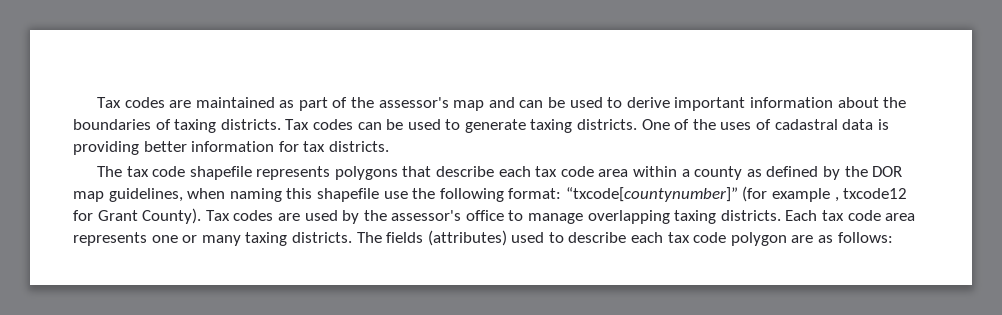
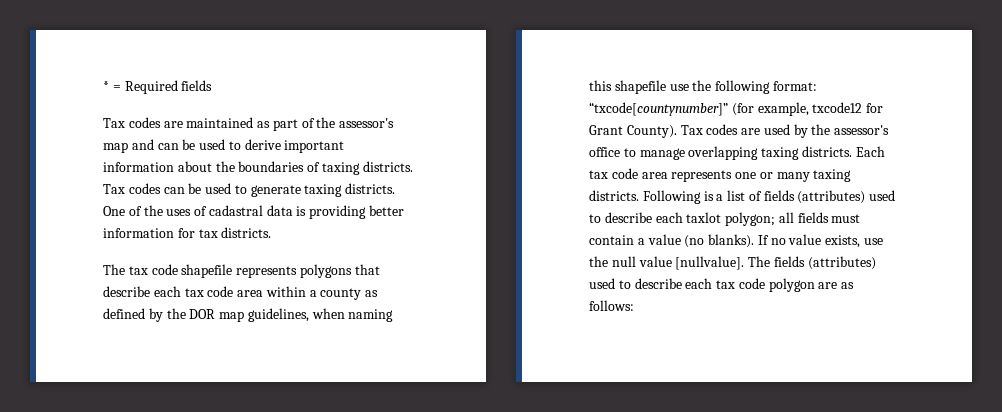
(96, 102) none -> [103,80,213,94] * = Required fields //
[772,188,839,202] example , -> [757,102,809,116] example,
(352, 237) none -> [642,190,896,204] [589,212,861,226] [589,234,884,248] [589,256,745,270] Following is a list of fields (attributes) used to describe each taxlot polygon; all fields must contain a value (no blanks). If no value exists, use the null value [nullvalue].

